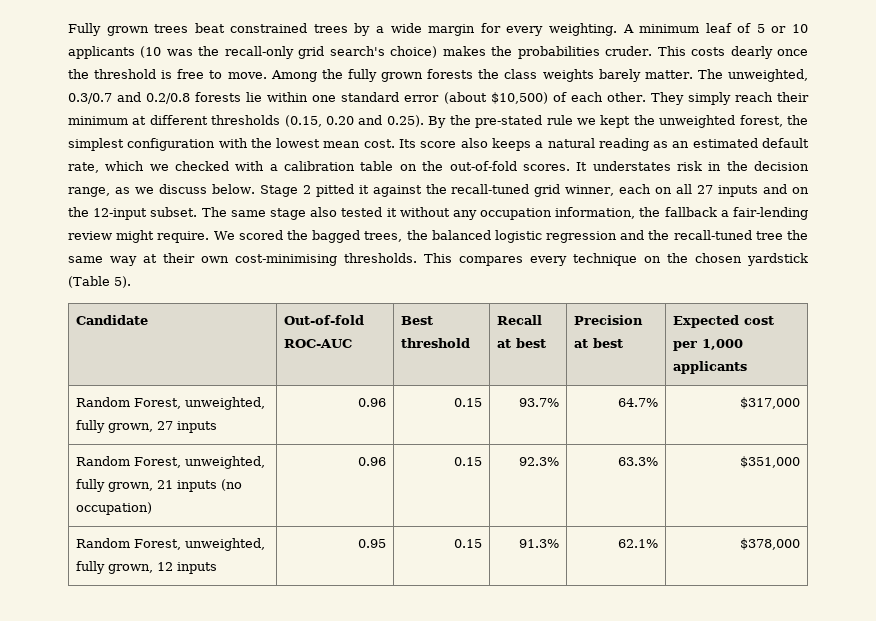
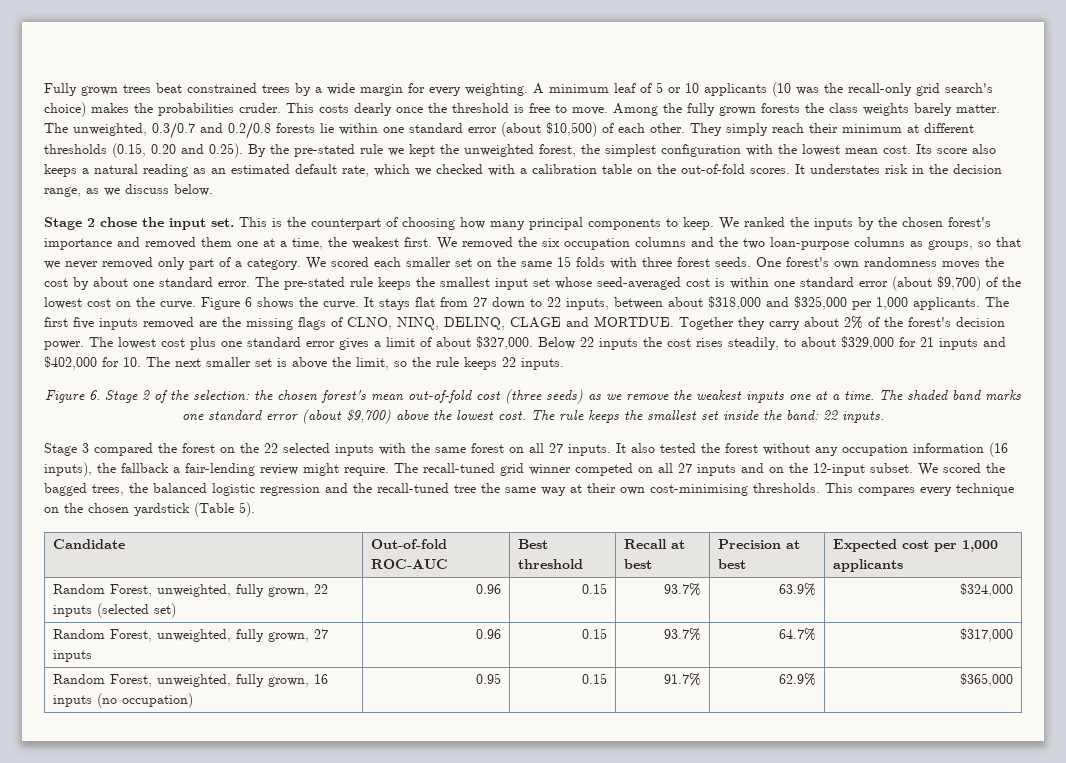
[259,184,652,197] Stage 2 pitted it against the recall-tuned grid winner, each -> [44,217,991,230] [44,237,1021,250] [44,256,1004,270] [44,276,1021,291] [44,296,1009,310] [44,316,1005,330] [44,336,1006,350] [44,356,564,370] [45,389,1021,404] [182,409,884,424] [44,442,1008,457] [44,462,633,477] // Stage 2 chose the input set. This is the counterpart of choosing how many principal components to keep. We ranked the inputs by the chosen forest's importance and removed them one at a time, the weakest first. We removed the six occupation columns and the two loan-purpose columns as groups, so that we never removed only part of a category. We scored each smaller set on the same 15 folds with three forest seeds. One forest's own randomness moves the cost by about one standard error. The pre-stated rule keeps the smallest input set whose seed-averaged cost is within one standard error (about $9,700) of the lowest cost on the curve. Figure 6 shows the curve. It stays flat from 27 down to 22 inputs, between about $318,000 and $325,000 per 1,000 applicants. The first five inputs removed are the missing flags of CLNO, NINQ, DELINQ, CLAGE and MORTDUE. Together they carry about 2% of the forest's decision power. The lowest cost plus one standard error gives a limit of about $327,000. Below 22 inputs the cost rises steadily, to about $329,000 for 21 inputs and $402,000 for 10. The next smaller set is above the limit, so the rule keeps 22 inputs. // Figure 6. Stage 2 of the selection: the chosen forest's mean out-of-fold cost (three seeds) as we remove the weakest inputs one at a time. The shaded band marks one standard error (about $9,700) above the lowest cost. The rule keeps the smallest set inside the band: 22 inputs. // Stage 3 compared the forest on the 22 selected inputs with the same forest on all 27 inputs. It also tested the forest without any occupation information (16 inputs), the fallback a fair-lending review might require. The recall-tuned grid winner competed
[201,207,808,220] [68,230,210,243] The same stage also tested it without any occupation information, the fallback a fair-lending review might require. -> (913, 468) none
(747, 367) none -> [52,584,328,597] [52,603,176,618] [476,584,502,594] [582,583,608,594] [664,583,702,596] [779,583,817,596] [960,583,1014,597] // Random Forest, unweighted, fully grown, 22 inputs (selected set) | 0.96 | 0.15 | 93.7% | 63.9% | $324,000
[156,480,173,489] 21 -> [313,674,328,684] 16
[358,457,387,466] [454,457,483,466] [519,457,560,466] [618,457,659,466] [740,456,801,468] [75,538,265,551] [75,561,217,574] | 0.96 | 0.15 | 92.3% | 63.3% | $351,000 // Random Forest, unweighted, fully grown, 12 inputs -> (193, 700) none
[519,539,560,548] [618,539,659,548] [740,538,801,550] 91.3% | 62.1% | $378,000 -> [664,673,702,686] [779,673,817,686] [960,673,1014,687] 91.7% | 62.9% | $365,000

